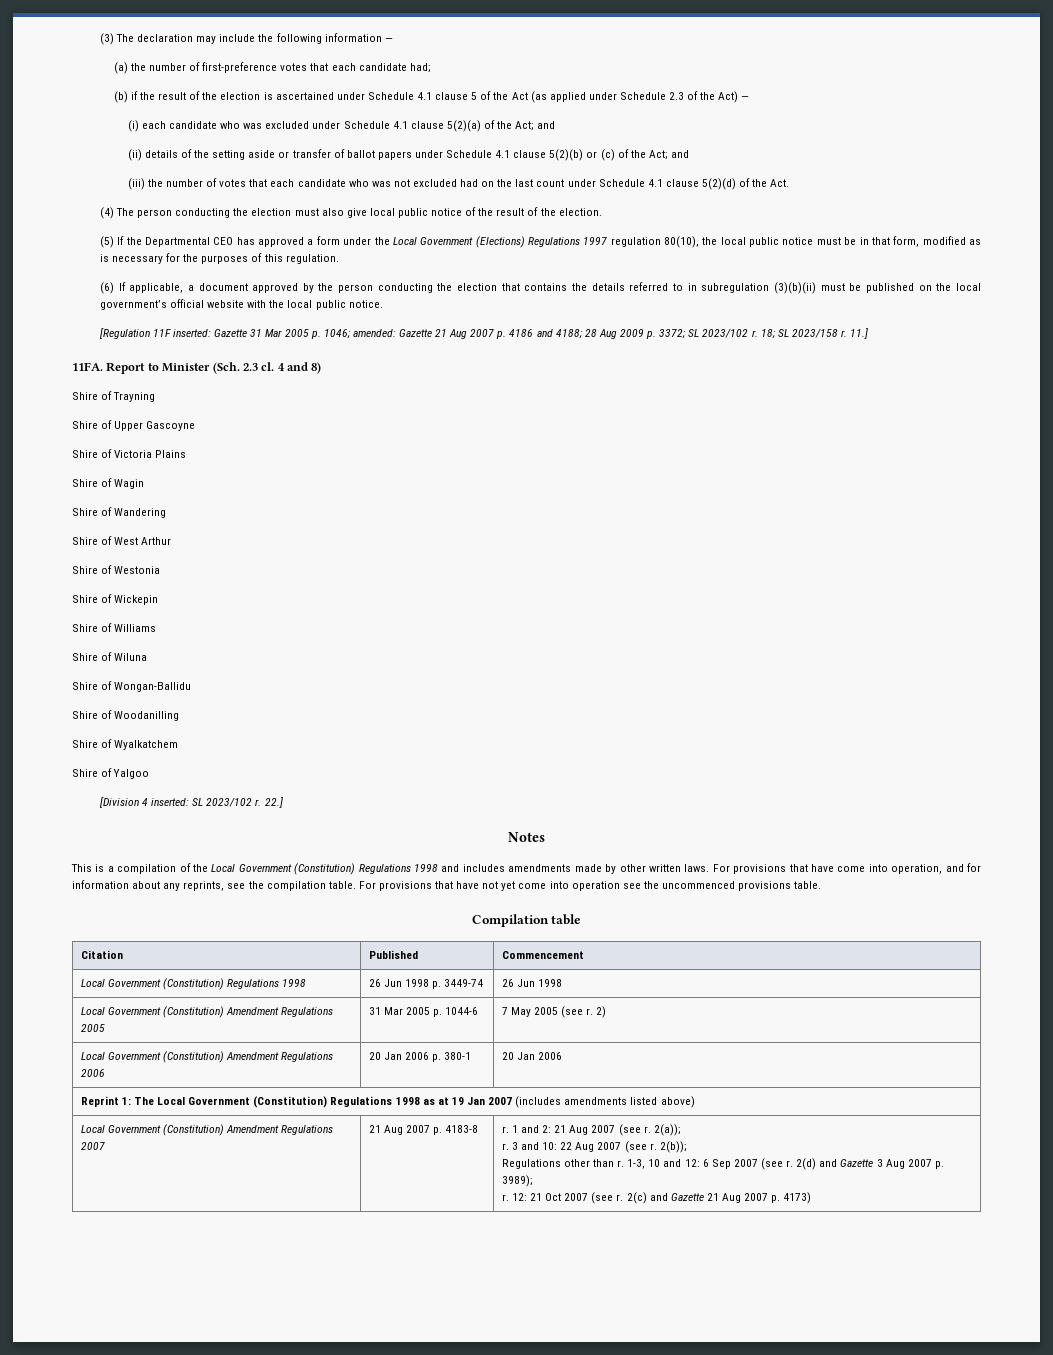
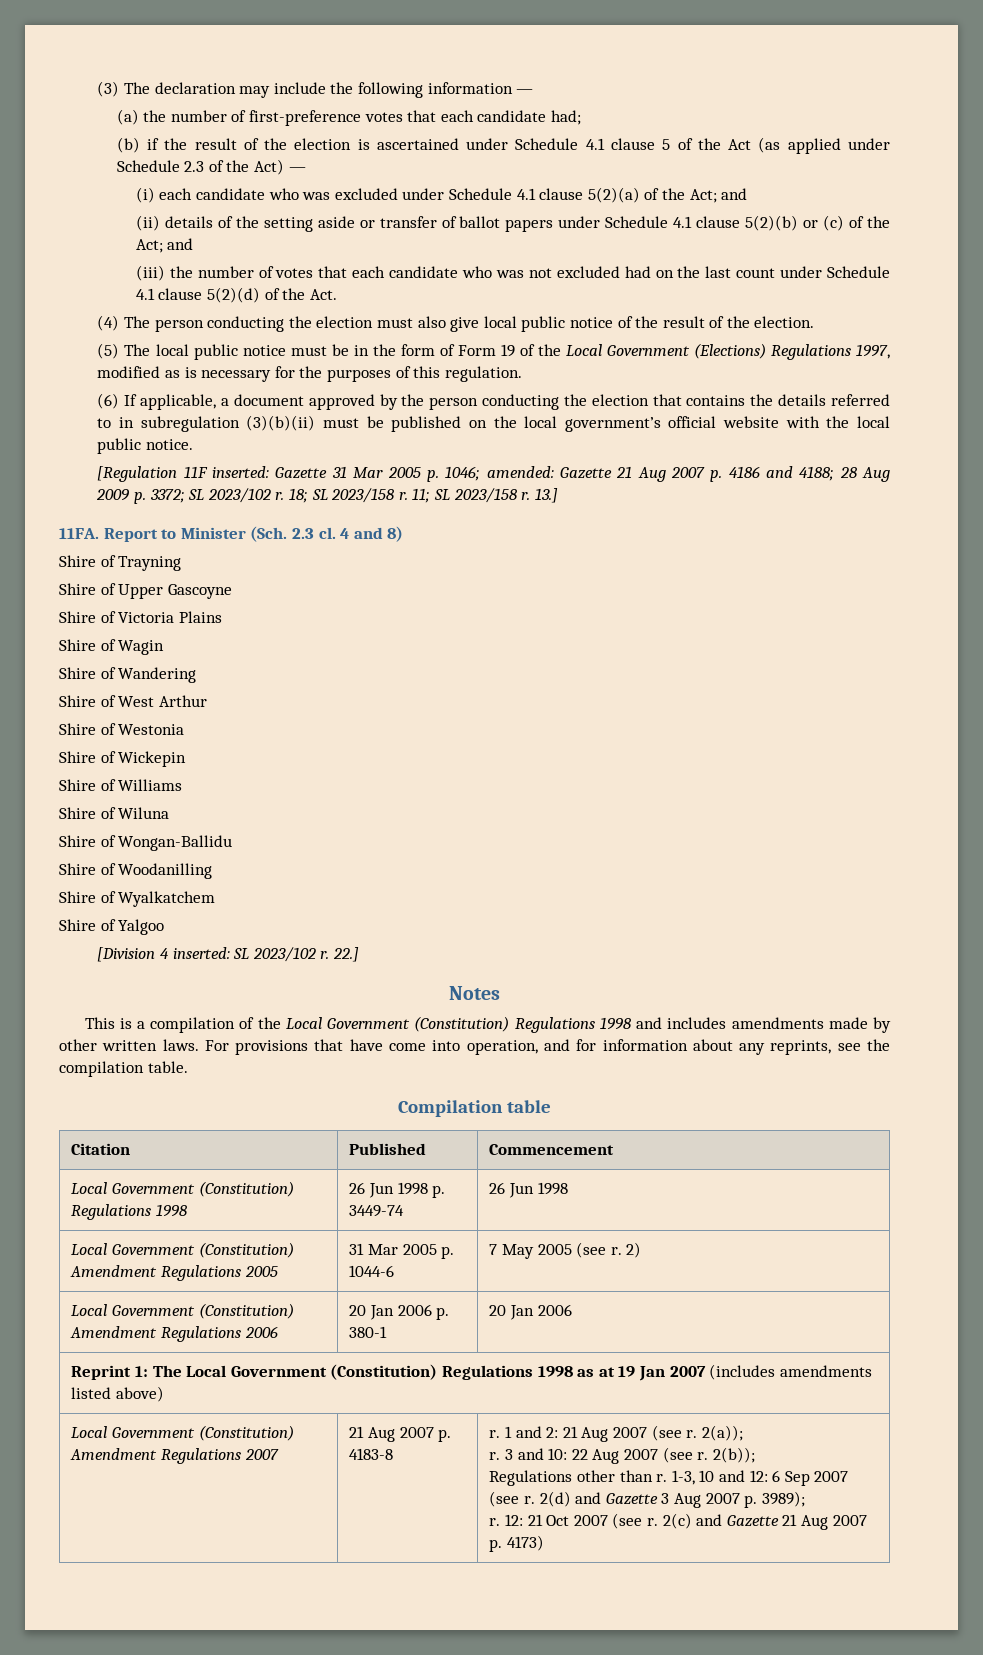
[117,236,718,248] If the Departmental CEO has approved a form under the Local Government (Elections) Regulations 1997 regulation 80(10), the -> [124,344,151,356] The
[871,236,920,247] that form, -> [372,343,890,360] the form of Form 19 of the Local Government (Elections) Regulations 1997,
[850,328,869,339] 11.] -> [412,488,558,503] 11; SL 2023/158 r. 13.]
[358,881,822,891] For provisions that have not yet come into operation see the uncommenced provisions table. -> (188, 1067) none

